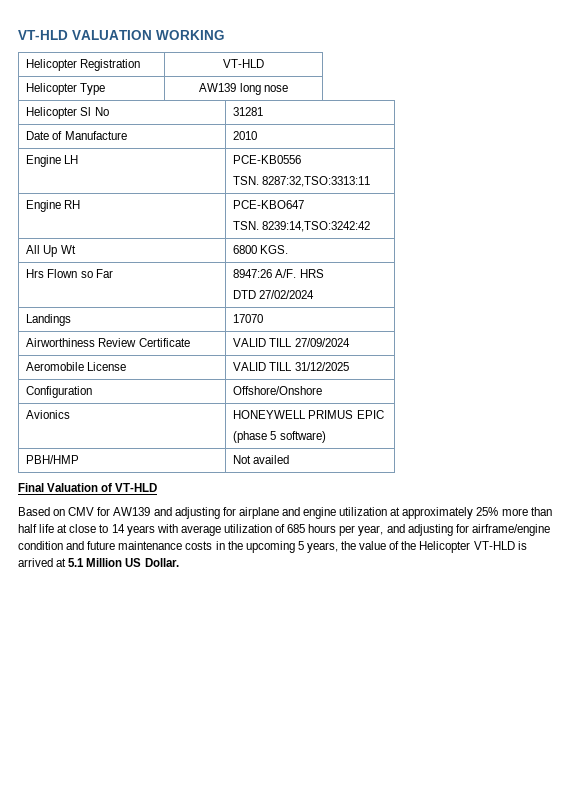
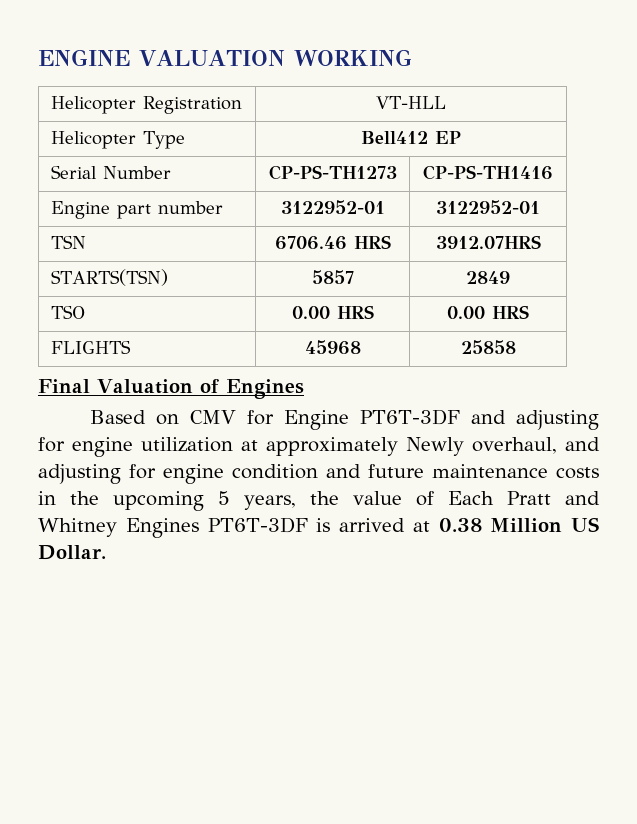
[18,30,68,40] VT-HLD -> [38,49,130,66] ENGINE
[223,59,264,68] VT-HLD -> [376,96,446,109] VT-HLL
[199,83,288,95] [26,107,109,119] [233,107,264,116] [26,131,127,140] [233,131,258,140] [26,155,79,167] [233,155,302,164] [233,176,371,187] [26,200,81,212] [233,200,305,209] [233,221,371,232] [26,245,76,257] [233,245,289,254] [26,269,113,278] [233,269,324,278] [233,290,315,299] [26,314,72,326] [233,314,264,323] [26,338,190,347] [233,338,350,347] [26,362,127,371] [233,362,349,371] [26,386,93,398] [233,386,323,395] [26,410,71,419] [233,410,384,419] [233,431,326,443] [26,455,80,464] [233,455,290,464] AW139 long nose // Helicopter Sl No | 31281 // Date of Manufacture | 2010 // Engine LH | PCE-KB0556 // TSN. 8287:32,TSO:3313:11 // Engine RH | PCE-KBO647 // TSN. 8239:14,TSO:3242:42 // All Up Wt | 6800 KGS. // Hrs Flown so Far | 8947:26 A/F. HRS // DTD 27/02/2024 // Landings | 17070 // Airworthiness Review Certificate | VALID TILL 27/09/2024 // Aeromobile License | VALID TILL 31/12/2025 // Configuration | Offshore/Onshore // Avionics | HONEYWELL PRIMUS EPIC // (phase 5 software) // PBH/HMP | Not availed -> [361,131,461,144] [50,165,171,179] [268,165,397,180] [423,165,553,180] [50,201,223,219] [280,200,385,214] [436,200,540,214] [50,235,86,249] [274,235,391,250] [435,235,541,249] [50,269,168,286] [311,270,354,284] [466,271,510,284] [50,305,85,319] [291,305,374,319] [447,305,529,319] [50,340,131,354] [304,340,361,355] [460,340,516,354] Bell412 EP // Serial Number | CP-PS-TH1273 | CP-PS-TH1416 // Engine part number | 3122952-01 | 3122952-01 // TSN | 6706.46 HRS | 3912.07HRS // STARTS(TSN) | 5857 | 2849 // TSO | 0.00 HRS | 0.00 HRS // FLIGHTS | 45968 | 25858
[115,483,158,492] VT-HLD -> [225,379,304,399] Engines
[113,507,300,519] AW139 and adjusting for airplane and -> [284,409,600,430] [38,437,65,452] Engine PT6T-3DF and adjusting for
[476,507,552,516] [18,524,550,536] 25% more than half life at close to 14 years with average utilization of 685 hours per year, and adjusting for airframe/engine -> [406,437,600,456] [38,464,224,484] Newly overhaul, and adjusting for engine
[401,541,515,553] the Helicopter VT-HLD -> [448,491,600,505] [38,517,308,538] Each Pratt and Whitney Engines PT6T-3DF
[68,558,85,567] 5.1 -> [438,518,482,532] 0.38

